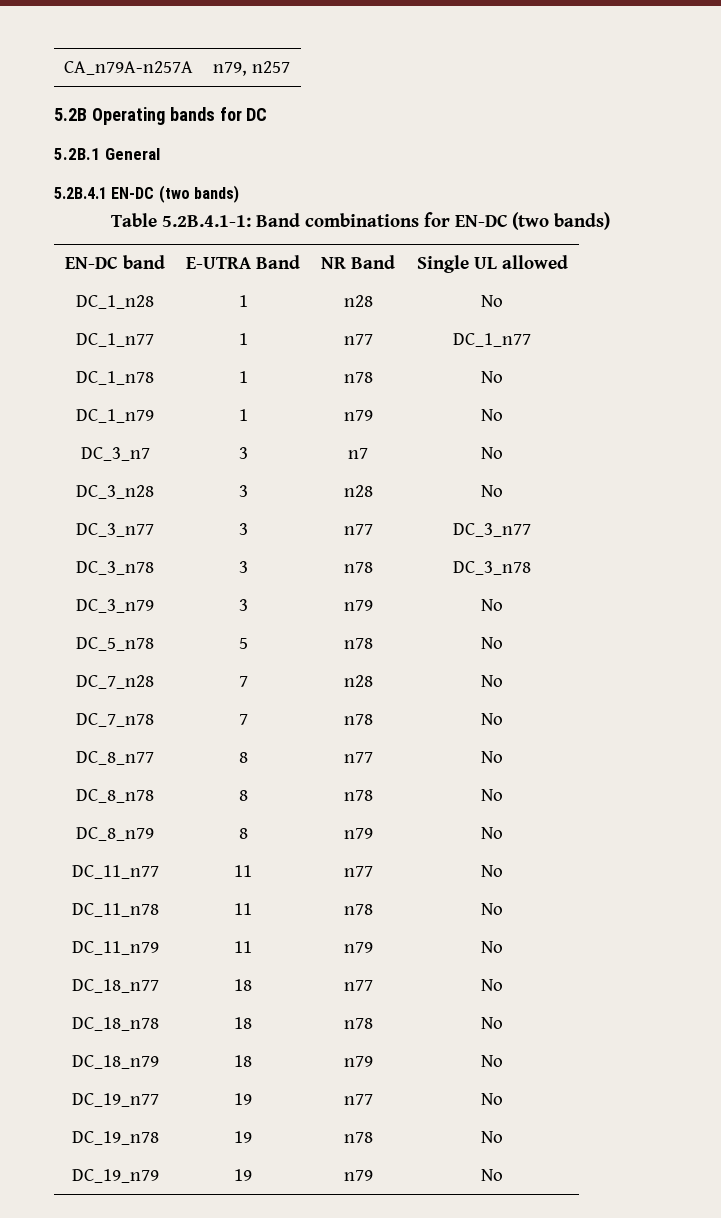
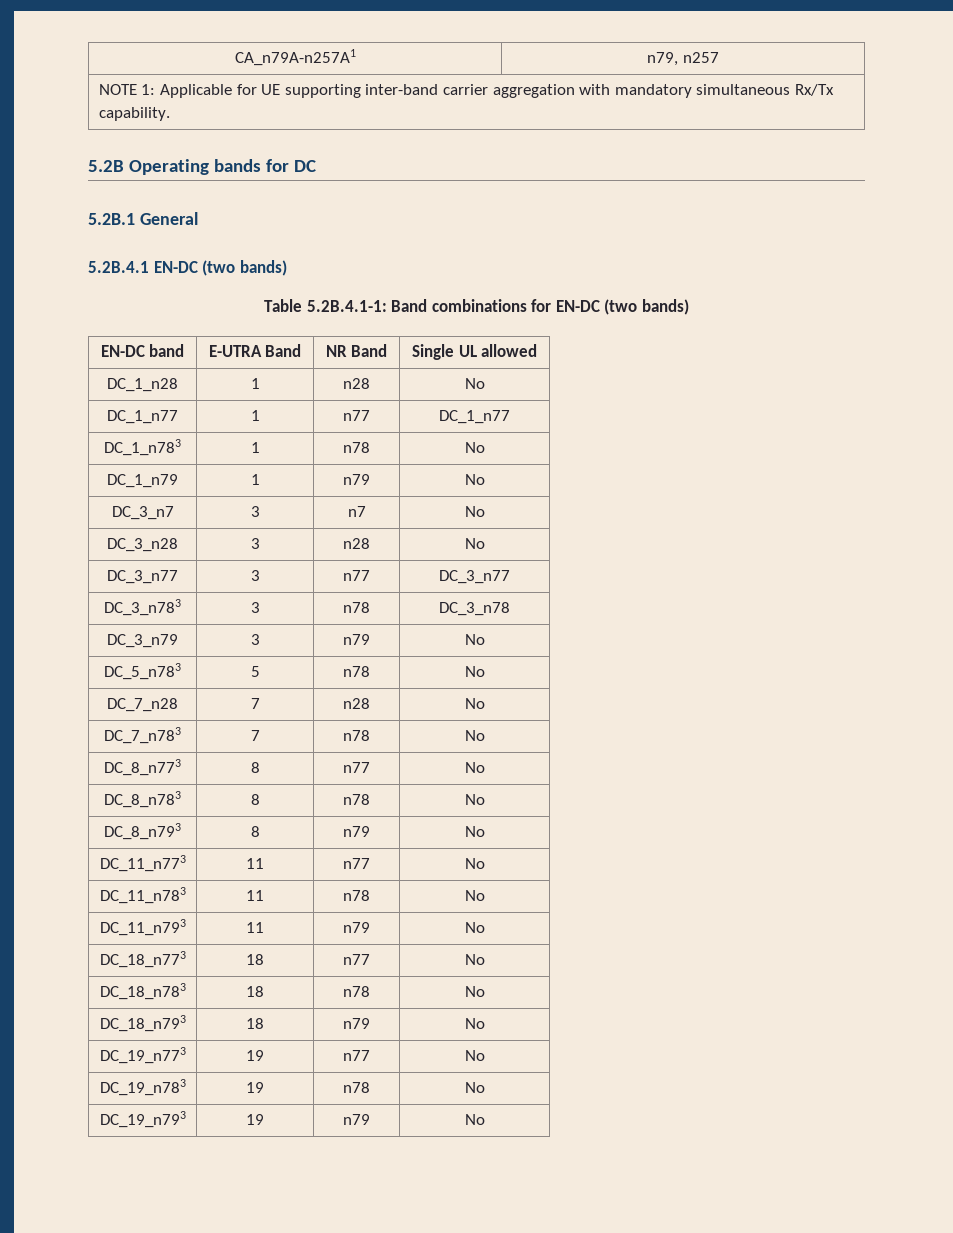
[64,61,193,75] CA_n79A-n257A -> [234,49,356,66] CA_n79A-n257A1
(290, 67) none -> [98,84,834,98] [98,107,170,121] // NOTE 1: Applicable for UE supporting inter-band carrier aggregation with mandatory simultaneous Rx/Tx capability.
[76,371,154,385] DC_1_n78 -> [104,439,181,456] DC_1_n783
[76,561,154,575] DC_3_n78 -> [104,599,181,616] DC_3_n783
[76,637,154,651] DC_5_n78 -> [104,663,181,680] DC_5_n783
[76,713,154,727] DC_7_n78 -> [104,727,181,744] DC_7_n783
[76,751,154,765] DC_8_n77 -> [104,759,181,776] DC_8_n773
[76,789,154,803] DC_8_n78 -> [104,791,181,808] DC_8_n783
[76,827,154,841] DC_8_n79 -> [104,823,181,840] DC_8_n793
[71,865,159,879] DC_11_n77 -> [99,855,186,872] DC_11_n773
[71,903,159,917] DC_11_n78 -> [99,887,186,904] DC_11_n783
[71,941,159,955] DC_11_n79 -> [99,919,186,936] DC_11_n793
[71,979,159,993] DC_18_n77 -> [99,951,186,968] DC_18_n773
[71,1017,159,1031] DC_18_n78 -> [99,983,186,1000] DC_18_n783
[71,1055,159,1069] DC_18_n79 -> [99,1015,186,1032] DC_18_n793
[71,1093,159,1107] DC_19_n77 -> [99,1047,186,1064] DC_19_n773
[71,1131,159,1145] DC_19_n78 -> [99,1079,186,1096] DC_19_n783
[71,1169,159,1183] DC_19_n79 -> [99,1111,186,1128] DC_19_n793

